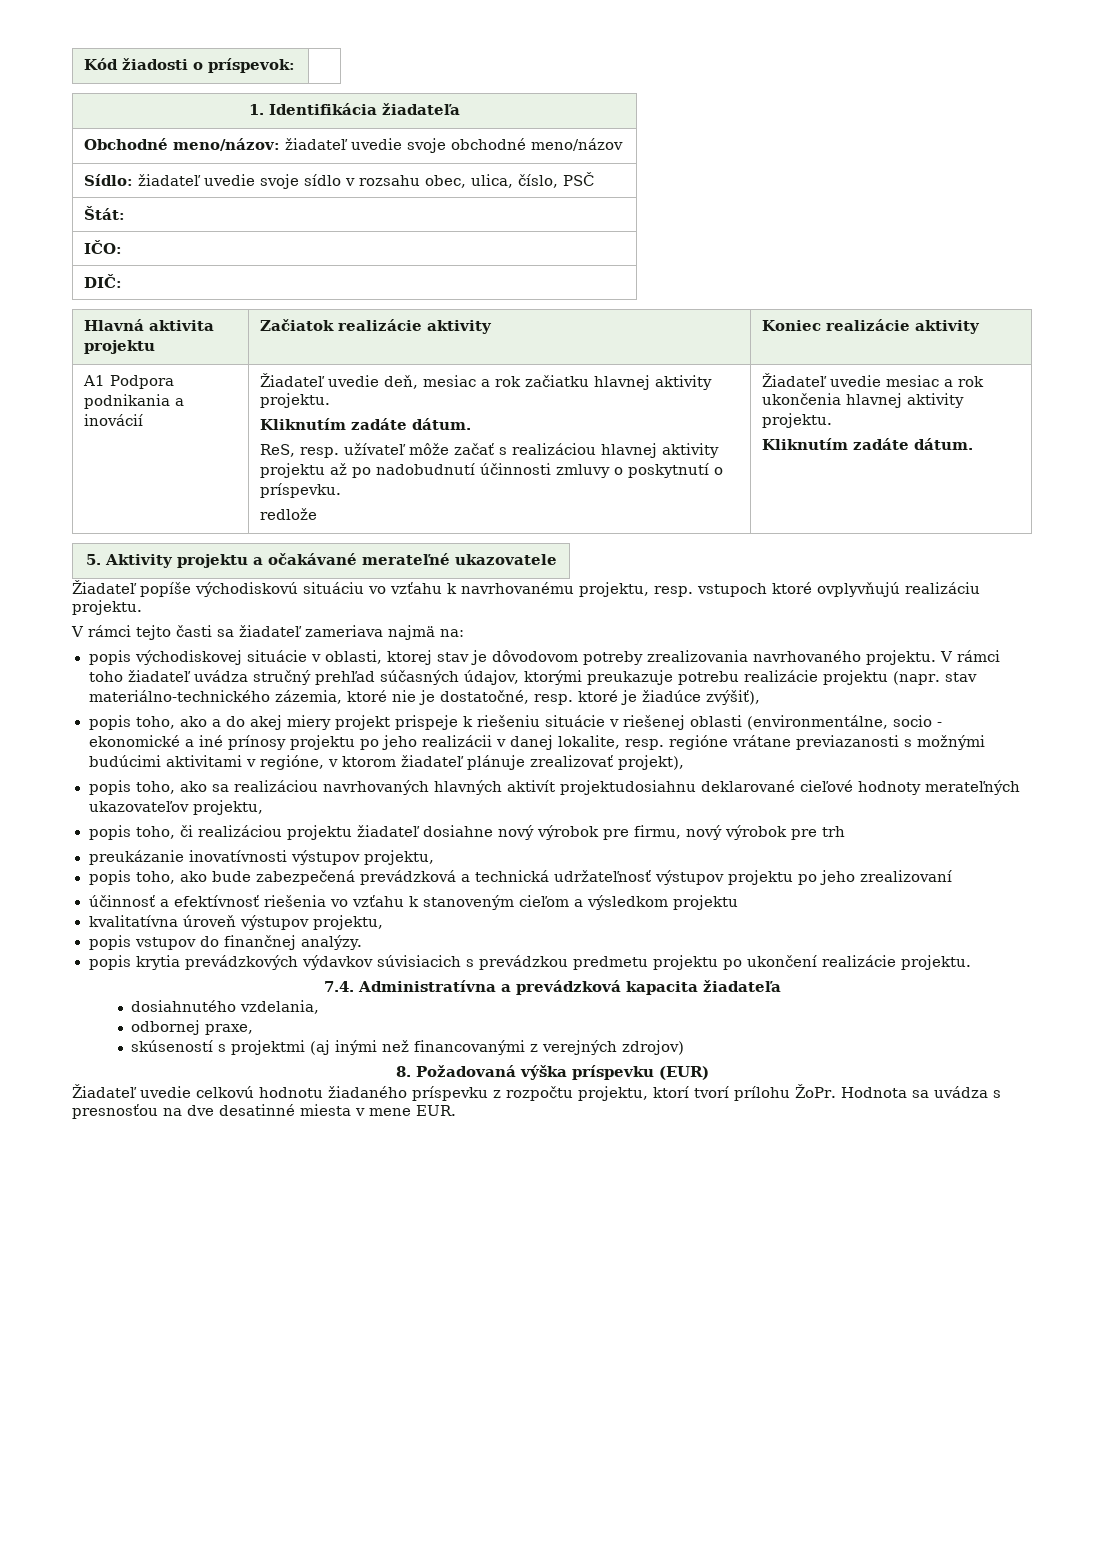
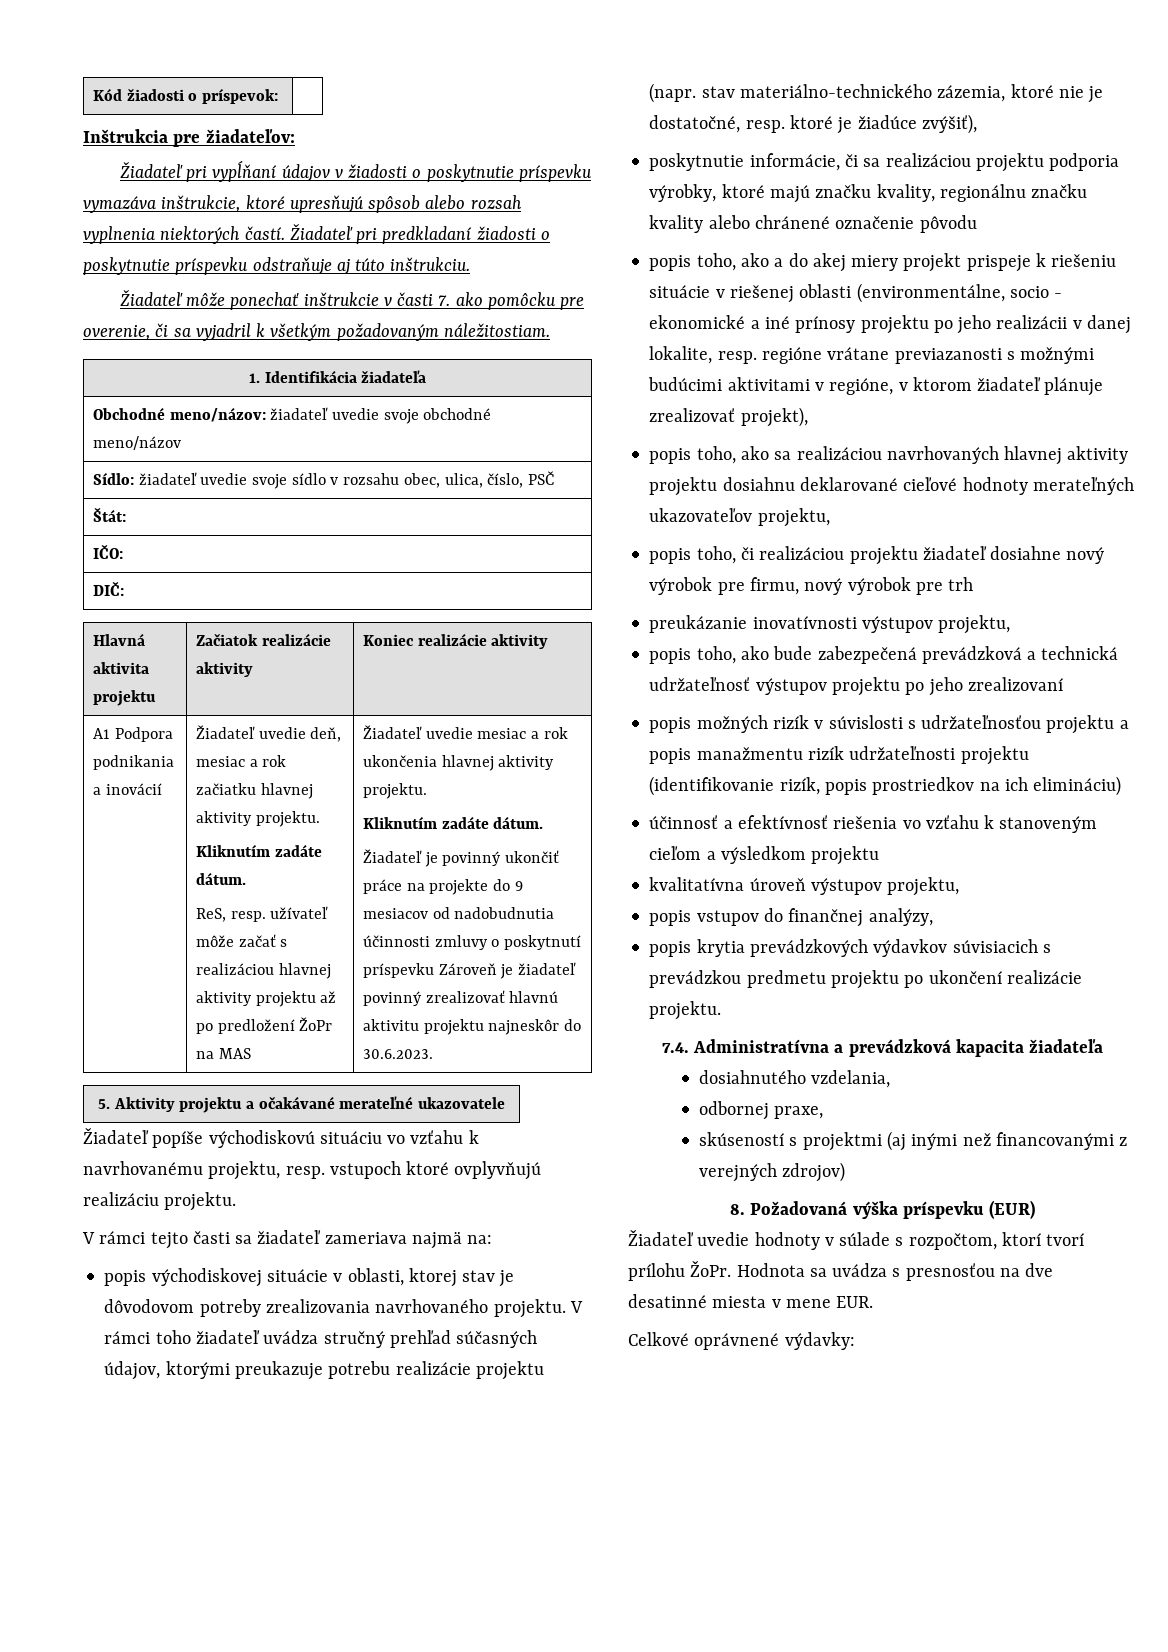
(295, 65) none -> [83,129,295,147] [119,160,592,182] [83,195,522,213] [83,224,550,244] [83,257,471,275] [119,290,585,310] [83,323,550,341] // Inštrukcia pre žiadateľov: // Žiadateľ pri vypĺňaní údajov v žiadosti o poskytnutie príspevku vymazáva inštrukcie, ktoré upresňujú spôsob alebo rozsah vyplnenia niektorých častí. Žiadateľ pri predkladaní žiadosti o poskytnutie príspevku odstraňuje aj túto inštrukciu. // Žiadateľ môže ponechať inštrukcie v časti 7. ako pomôcku pre overenie, či sa vyjadril k všetkým požadovaným náležitostiam.
[375,463,723,478] [259,483,341,498] [259,508,317,520] nadobudnutí účinnosti zmluvy o poskytnutí o príspevku. // redlože -> [217,1017,333,1034] [195,1048,251,1059] predložení ŽoPr na MAS
(973, 444) none -> [362,849,559,867] [362,879,523,895] [362,907,555,919] [362,935,581,950] [362,962,576,979] [362,990,559,1006] [362,1019,581,1035] [362,1049,433,1059] // Žiadateľ je povinný ukončiť práce na projekte do 9 mesiacov od nadobudnutia účinnosti zmluvy o poskytnutí príspevku Zároveň je žiadateľ povinný zrealizovať hlavnú aktivitu projektu najneskôr do 30.6.2023.
(760, 697) none -> [649,153,1120,172] [649,184,1088,203] [649,215,977,233] // poskytnutie informácie, či sa realizáciou projektu podporia výrobky, ktoré majú značku kvality, regionálnu značku kvality alebo chránené označenie pôvodu
[433,780,696,795] hlavných aktivít projektudosiahnu -> [1004,446,1129,465] [649,477,795,496] hlavnej aktivity projektu dosiahnu
(952, 876) none -> [649,715,1129,734] [649,746,1029,765] [649,776,1122,796] // popis možných rizík v súvislosti s udržateľnosťou projektu a popis manažmentu rizík udržateľnosti projektu (identifikovanie rizík, popis prostriedkov na ich elimináciu)
[300,935,363,950] analýzy. -> [868,908,933,926] analýzy,
[196,1086,648,1101] celkovú hodnotu žiadaného príspevku z rozpočtu projektu, -> [754,1232,997,1250] hodnoty v súlade s rozpočtom,
(456, 1110) none -> [628,1332,855,1350] // Celkové oprávnené výdavky:

